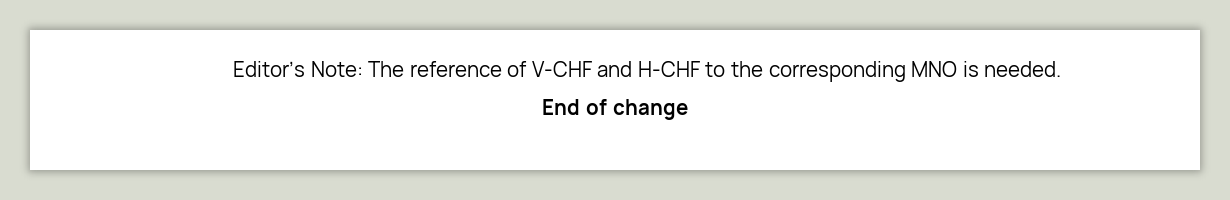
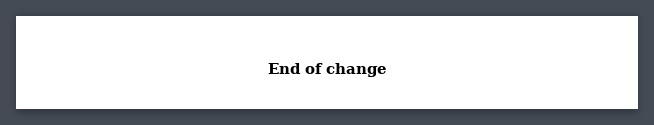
[233,61,1062,82] Editor’s Note: The reference of V-CHF and H-CHF to the corresponding MNO is needed. // -> (267, 68) none

